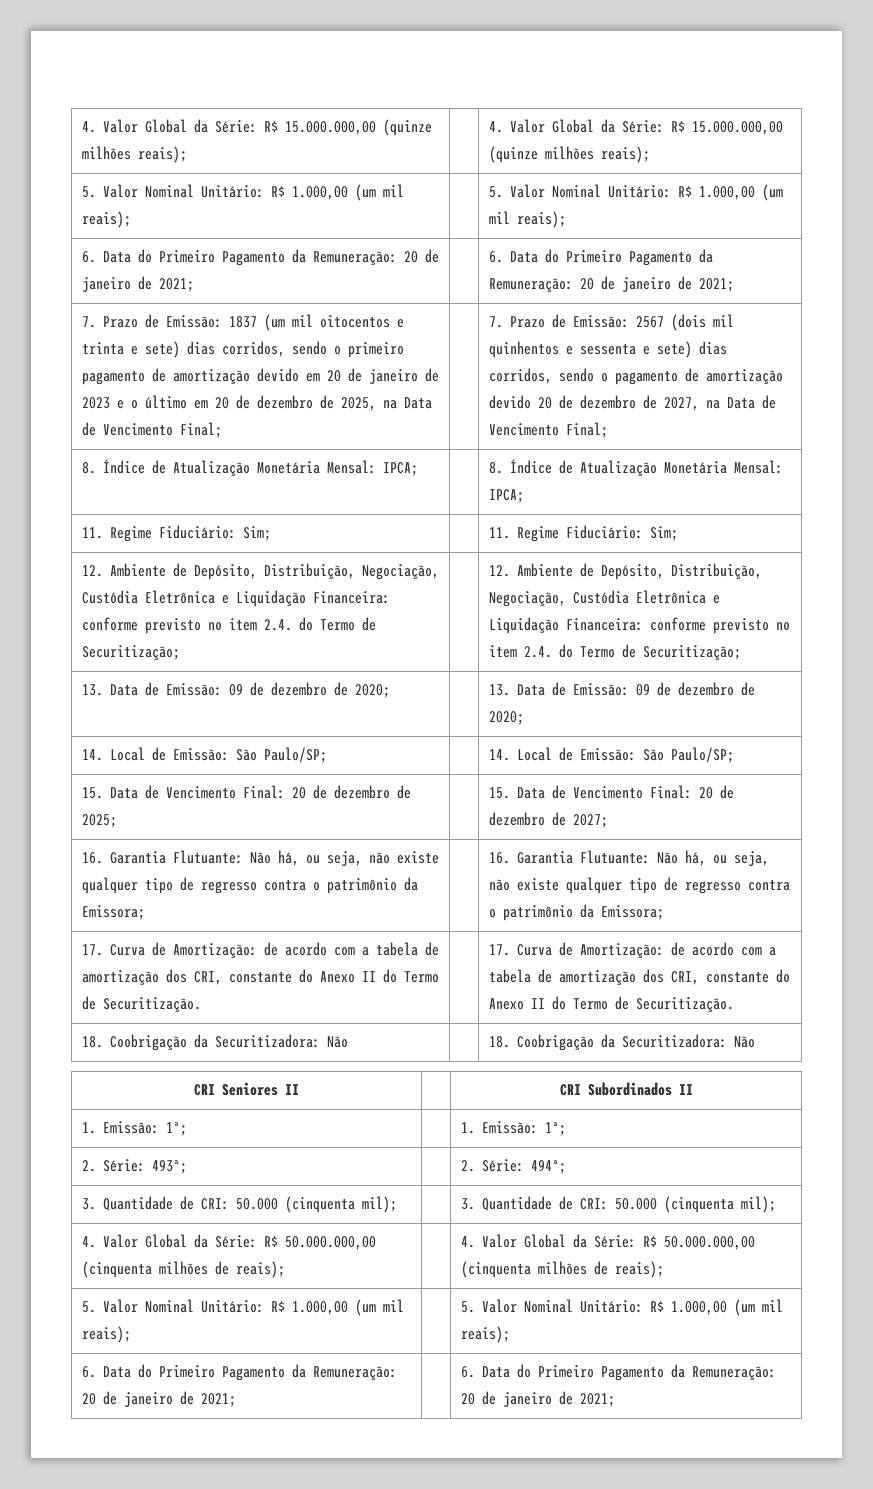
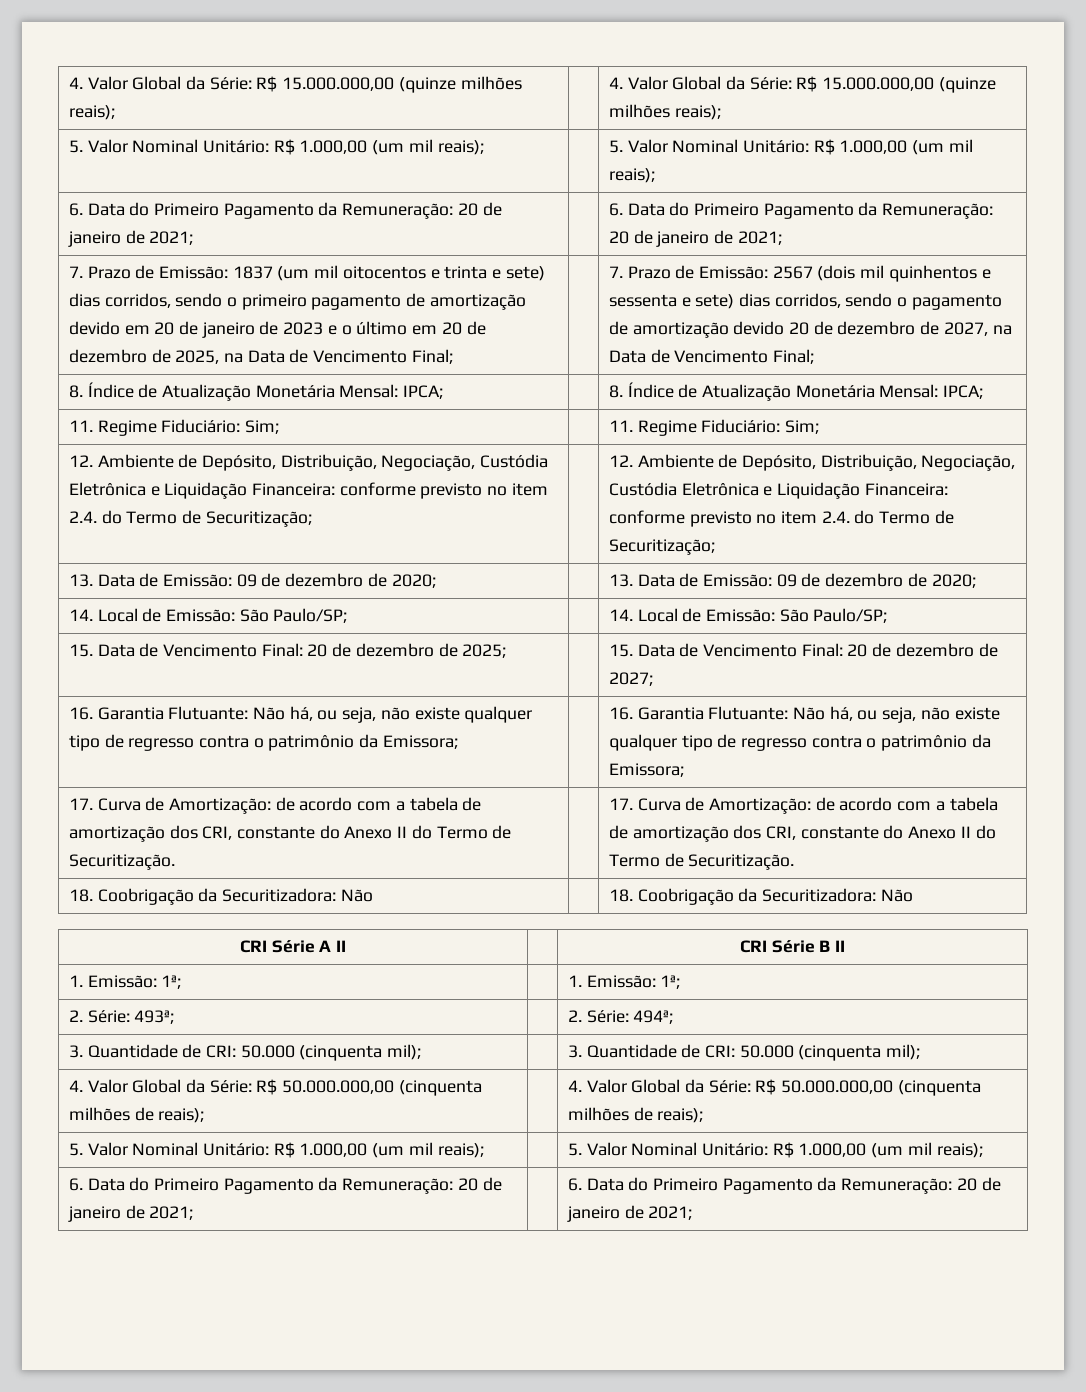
[222,1082,278,1096] Seniores -> [271,940,332,953] Série A
[587,1082,672,1096] Subordinados -> [771,940,831,953] Série B

